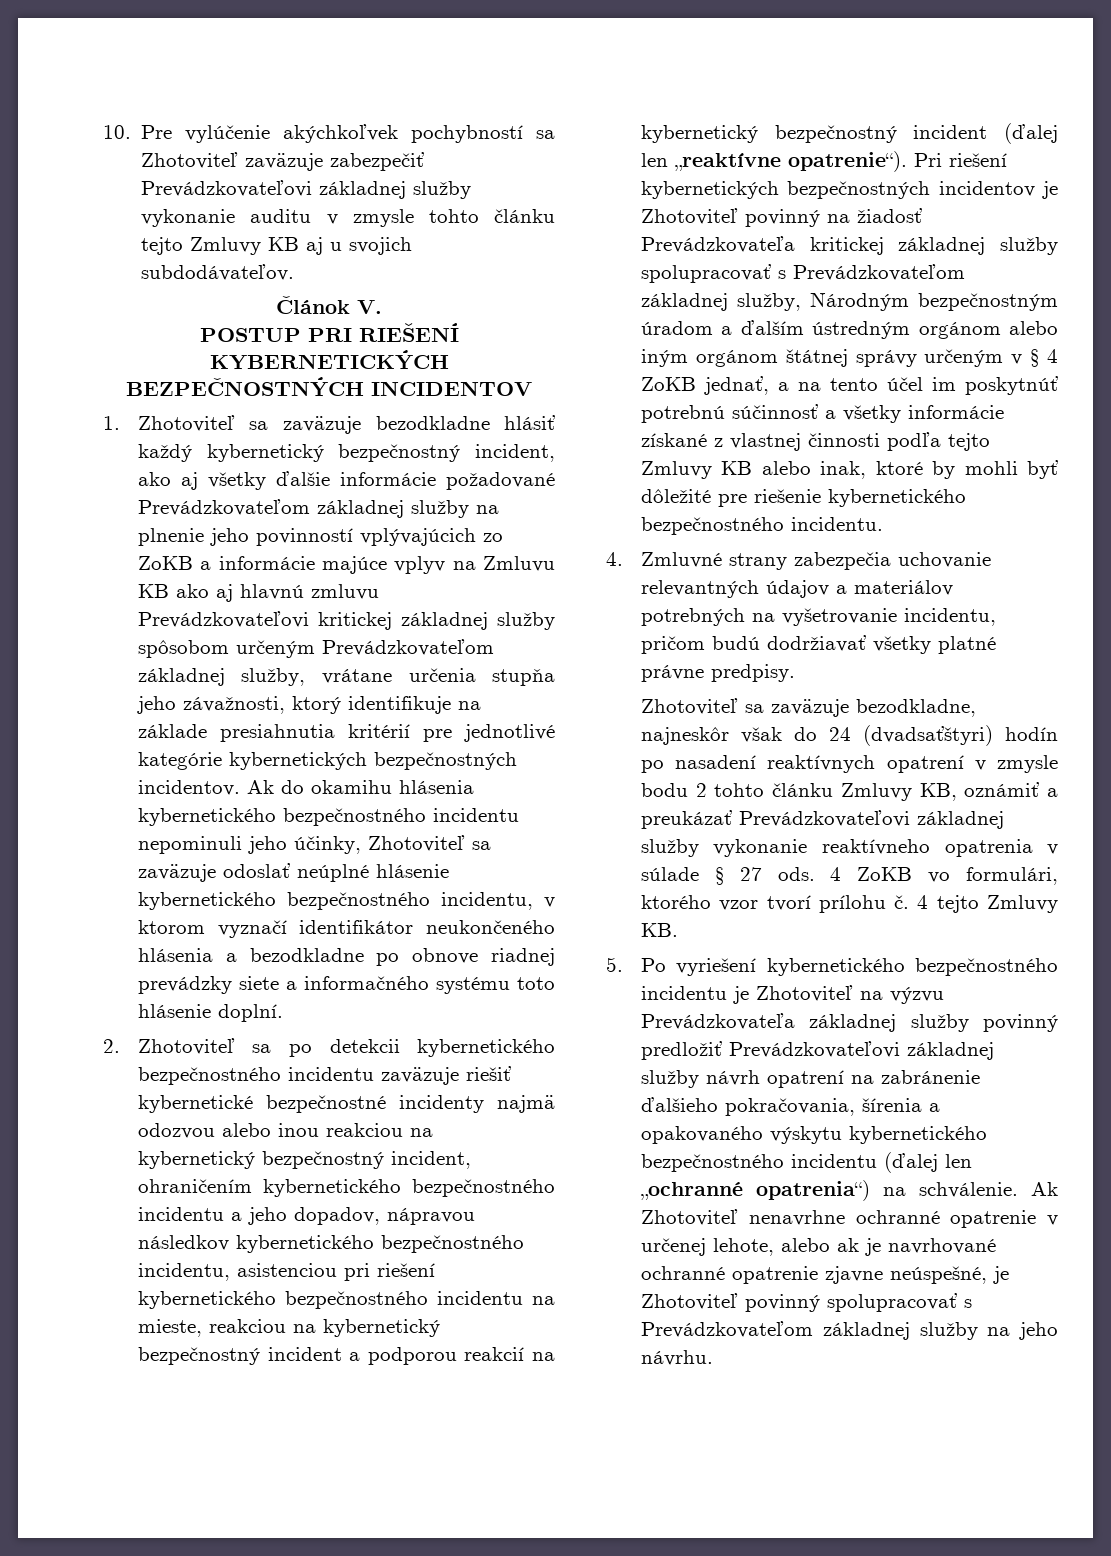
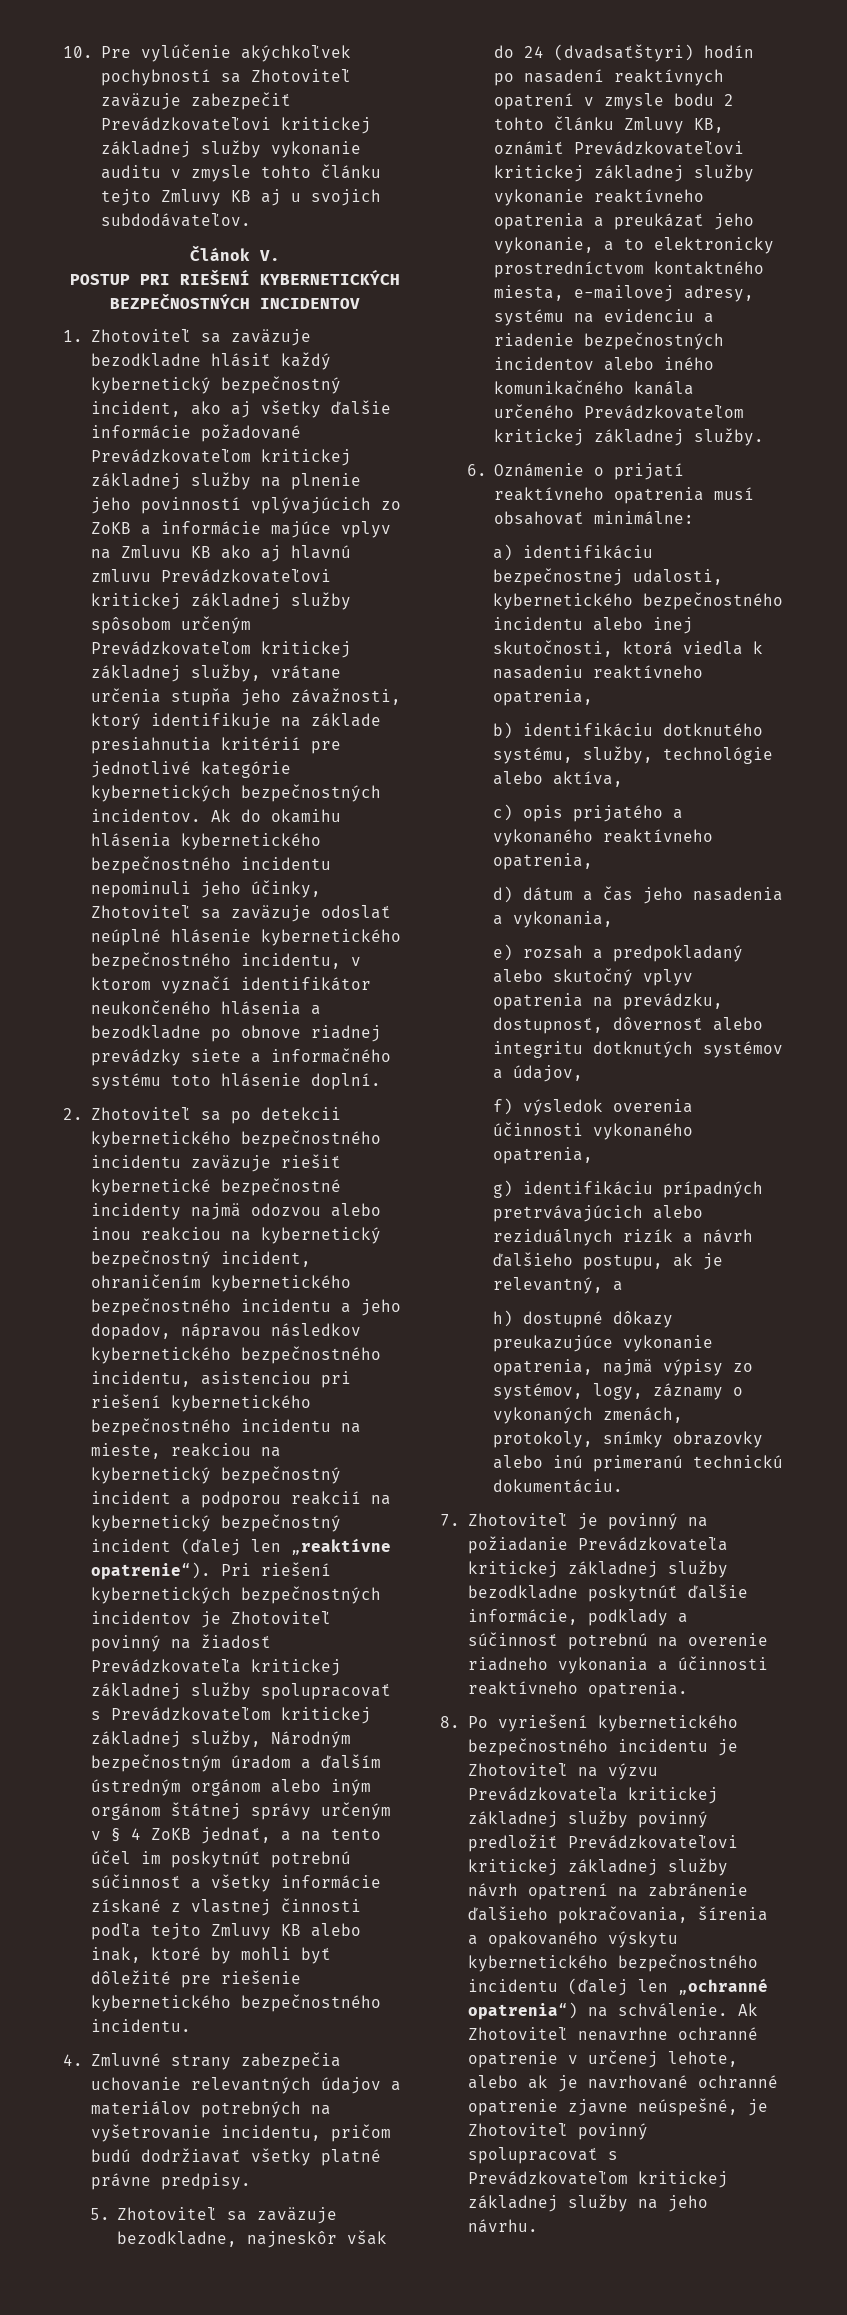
(313, 188) none -> [280,117,371,134] kritickej
(310, 507) none -> [260,449,351,466] kritickej
(494, 647) none -> [260,641,351,658] kritickej
(965, 272) none -> [280,1707,371,1724] kritickej
(795, 673) none -> [89,2208,110,2220] 5.
[1047,788,1058,797] [640,810,910,829] a preukázať Prevádzkovateľovi -> [574,141,745,155] [494,165,585,182] Prevádzkovateľovi kritickej
[1047,844,1058,855] [640,867,1058,885] [640,895,1058,913] [640,923,678,937] [606,957,623,972] v súlade § 27 ods. 4 ZoKB vo formulári, ktorého vzor tvorí prílohu č. 4 tejto Zmluvy KB. // 5. -> [594,213,755,230] [494,237,775,254] [494,261,765,278] [494,285,755,302] [494,309,715,326] [494,332,725,350] [494,357,715,371] [494,380,695,395] [494,404,745,419] [494,428,765,446] [466,463,685,480] [494,487,755,504] [494,511,695,525] [493,544,654,561] [493,568,724,586] [493,592,784,610] [493,617,694,634] [493,640,764,657] [493,665,704,679] [493,689,594,706] [493,722,764,739] [493,746,774,764] [493,771,624,787] [493,804,684,822] [493,829,714,846] [493,853,594,870] [493,886,784,904] [493,911,614,928] [493,944,744,962] [493,968,694,986] [493,993,724,1010] [493,1017,764,1034] [493,1041,784,1058] [493,1065,584,1082] [493,1098,694,1116] [493,1122,694,1140] [493,1147,594,1164] [493,1180,764,1198] [493,1205,704,1222] [493,1229,754,1246] [493,1252,724,1270] [493,1277,624,1294] [493,1310,674,1328] [493,1335,714,1352] [493,1359,754,1376] [493,1383,744,1400] [493,1407,684,1424] [493,1431,764,1448] [493,1455,784,1472] [493,1479,624,1493] [440,1513,708,1530] [467,1536,728,1554] [467,1560,728,1578] [467,1584,748,1602] [467,1609,688,1626] [467,1632,768,1650] [467,1656,768,1674] [467,1681,688,1698] [440,1716,460,1728] a preukázať jeho vykonanie, a to elektronicky prostredníctvom kontaktného miesta, e-mailovej adresy, systému na evidenciu a riadenie bezpečnostných incidentov alebo iného komunikačného kanála určeného Prevádzkovateľom kritickej základnej služby. // 6. Oznámenie o prijatí reaktívneho opatrenia musí obsahovať minimálne: // a) identifikáciu bezpečnostnej udalosti, kybernetického bezpečnostného incidentu alebo inej skutočnosti, ktorá viedla k nasadeniu reaktívneho opatrenia, // b) identifikáciu dotknutého systému, služby, technológie alebo aktíva, // c) opis prijatého a vykonaného reaktívneho opatrenia, // d) dátum a čas jeho nasadenia a vykonania, // e) rozsah a predpokladaný alebo skutočný vplyv opatrenia na prevádzku, dostupnosť, dôvernosť alebo integritu dotknutých systémov a údajov, // f) výsledok overenia účinnosti vykonaného opatrenia, // g) identifikáciu prípadných pretrvávajúcich alebo reziduálnych rizík a návrh ďalšieho postupu, ak je relevantný, a // h) dostupné dôkazy preukazujúce vykonanie opatrenia, najmä výpisy zo systémov, logy, záznamy o vykonaných zmenách, protokoly, snímky obrazovky alebo inú primeranú technickú dokumentáciu. // 7. Zhotoviteľ je povinný na požiadanie Prevádzkovateľa kritickej základnej služby bezodkladne poskytnúť ďalšie informácie, podklady a súčinnosť potrebnú na overenie riadneho vykonania a účinnosti reaktívneho opatrenia. // 8.
(795, 1021) none -> [627,1787,718,1804] kritickej
(900, 1049) none -> [467,1859,558,1876] kritickej
(813, 1329) none -> [637,2171,728,2188] kritickej

